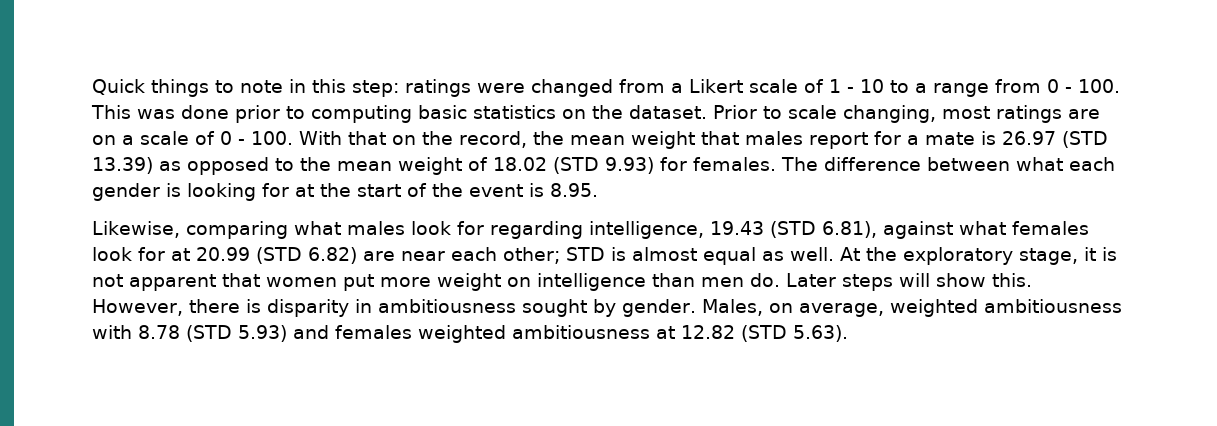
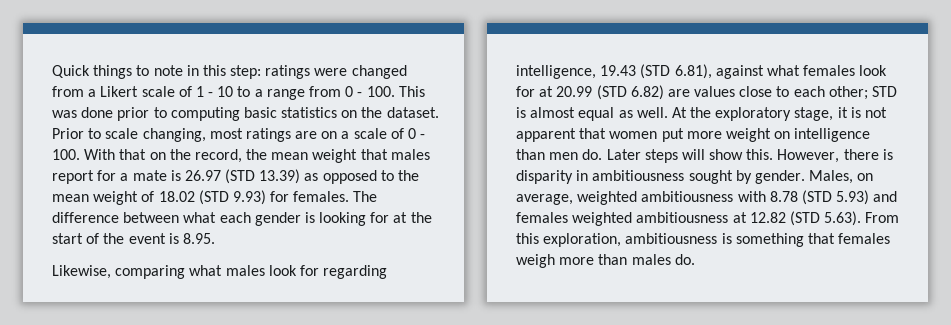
[401,251,445,261] near -> [694,86,790,97] values close to
(848, 333) none -> [865,212,900,223] [516,233,891,247] [516,254,695,268] From this exploration, ambitiousness is something that females weigh more than males do.

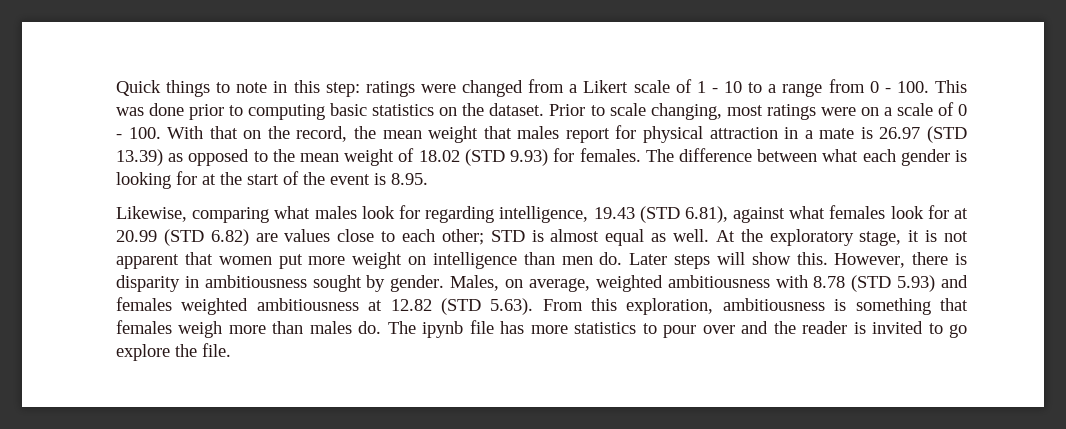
[295,131,318,139] are -> [820,107,856,116] were
(117, 175) none -> [642,126,799,143] physical attraction in
(695, 259) none -> [387,320,968,338] [116,343,231,361] The ipynb file has more statistics to pour over and the reader is invited to go explore the file.

